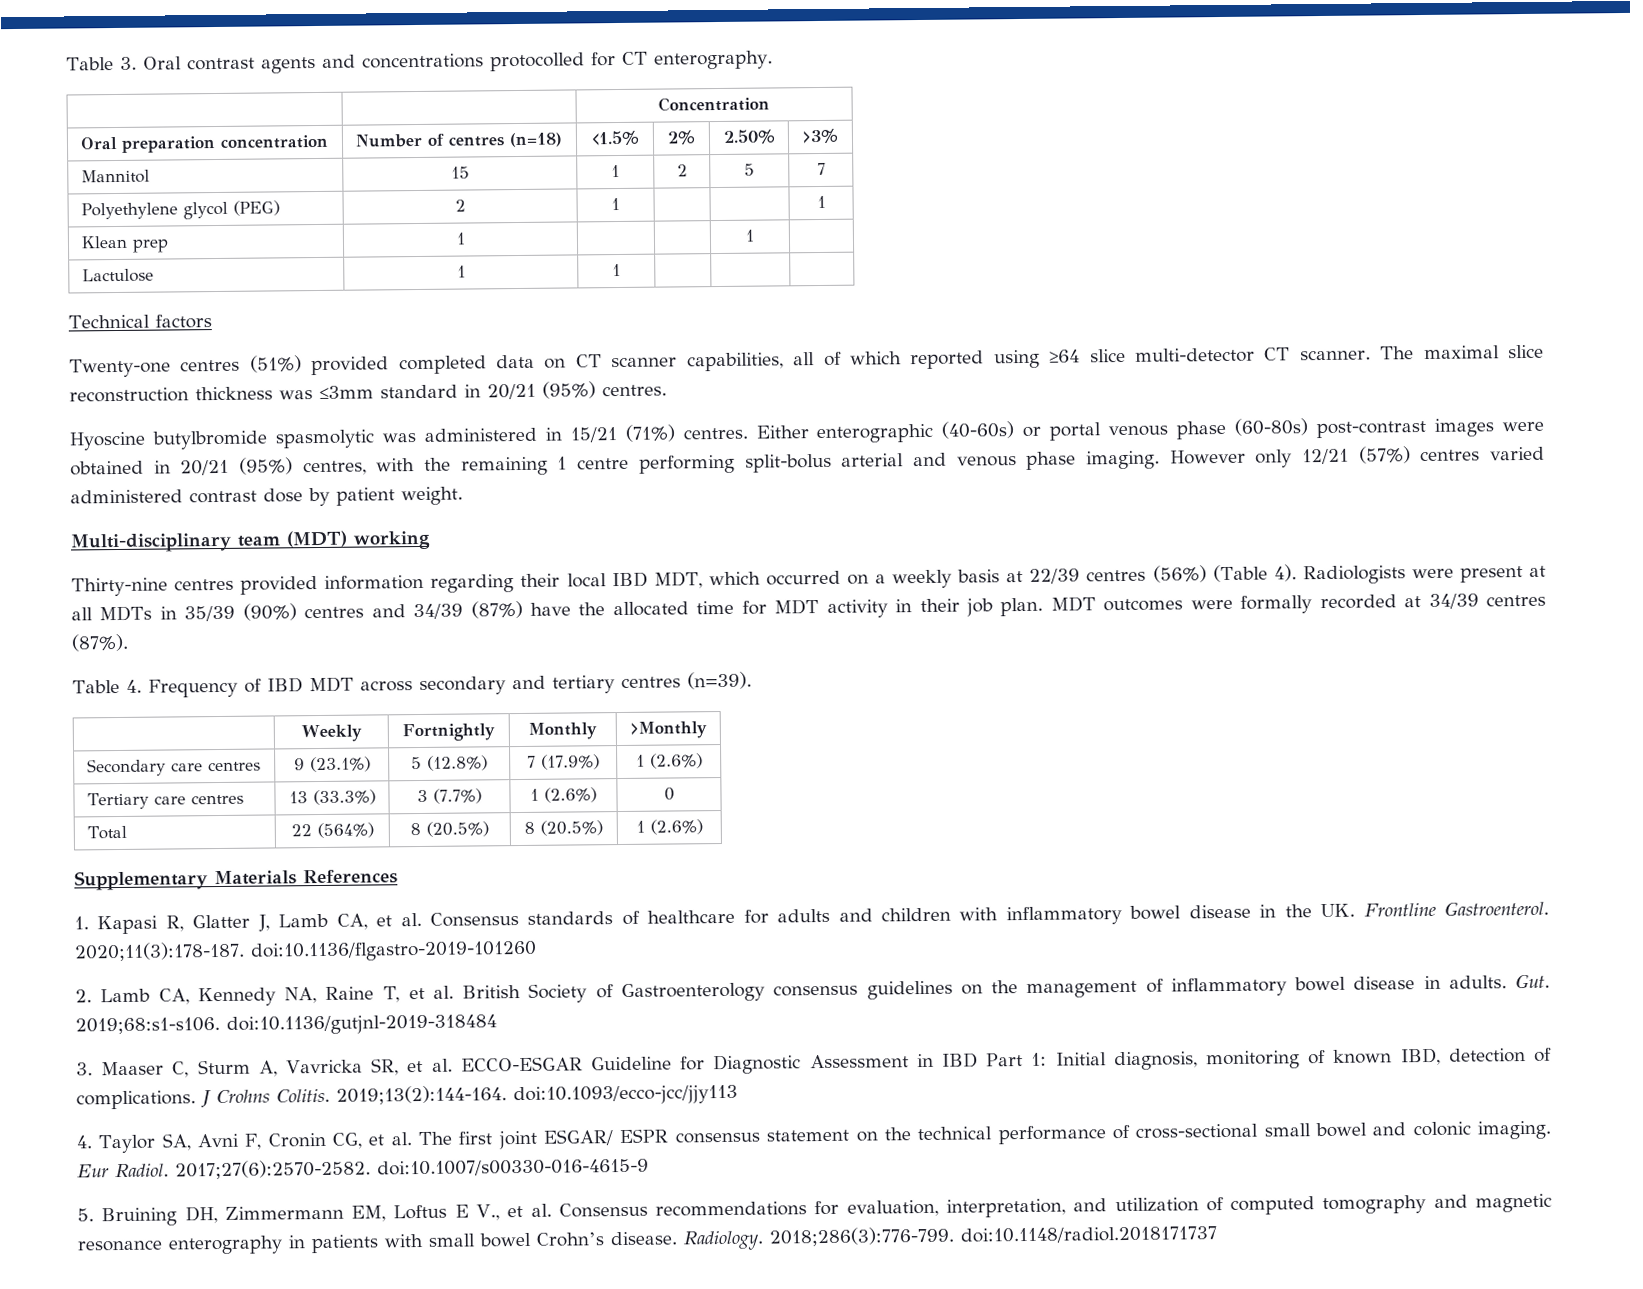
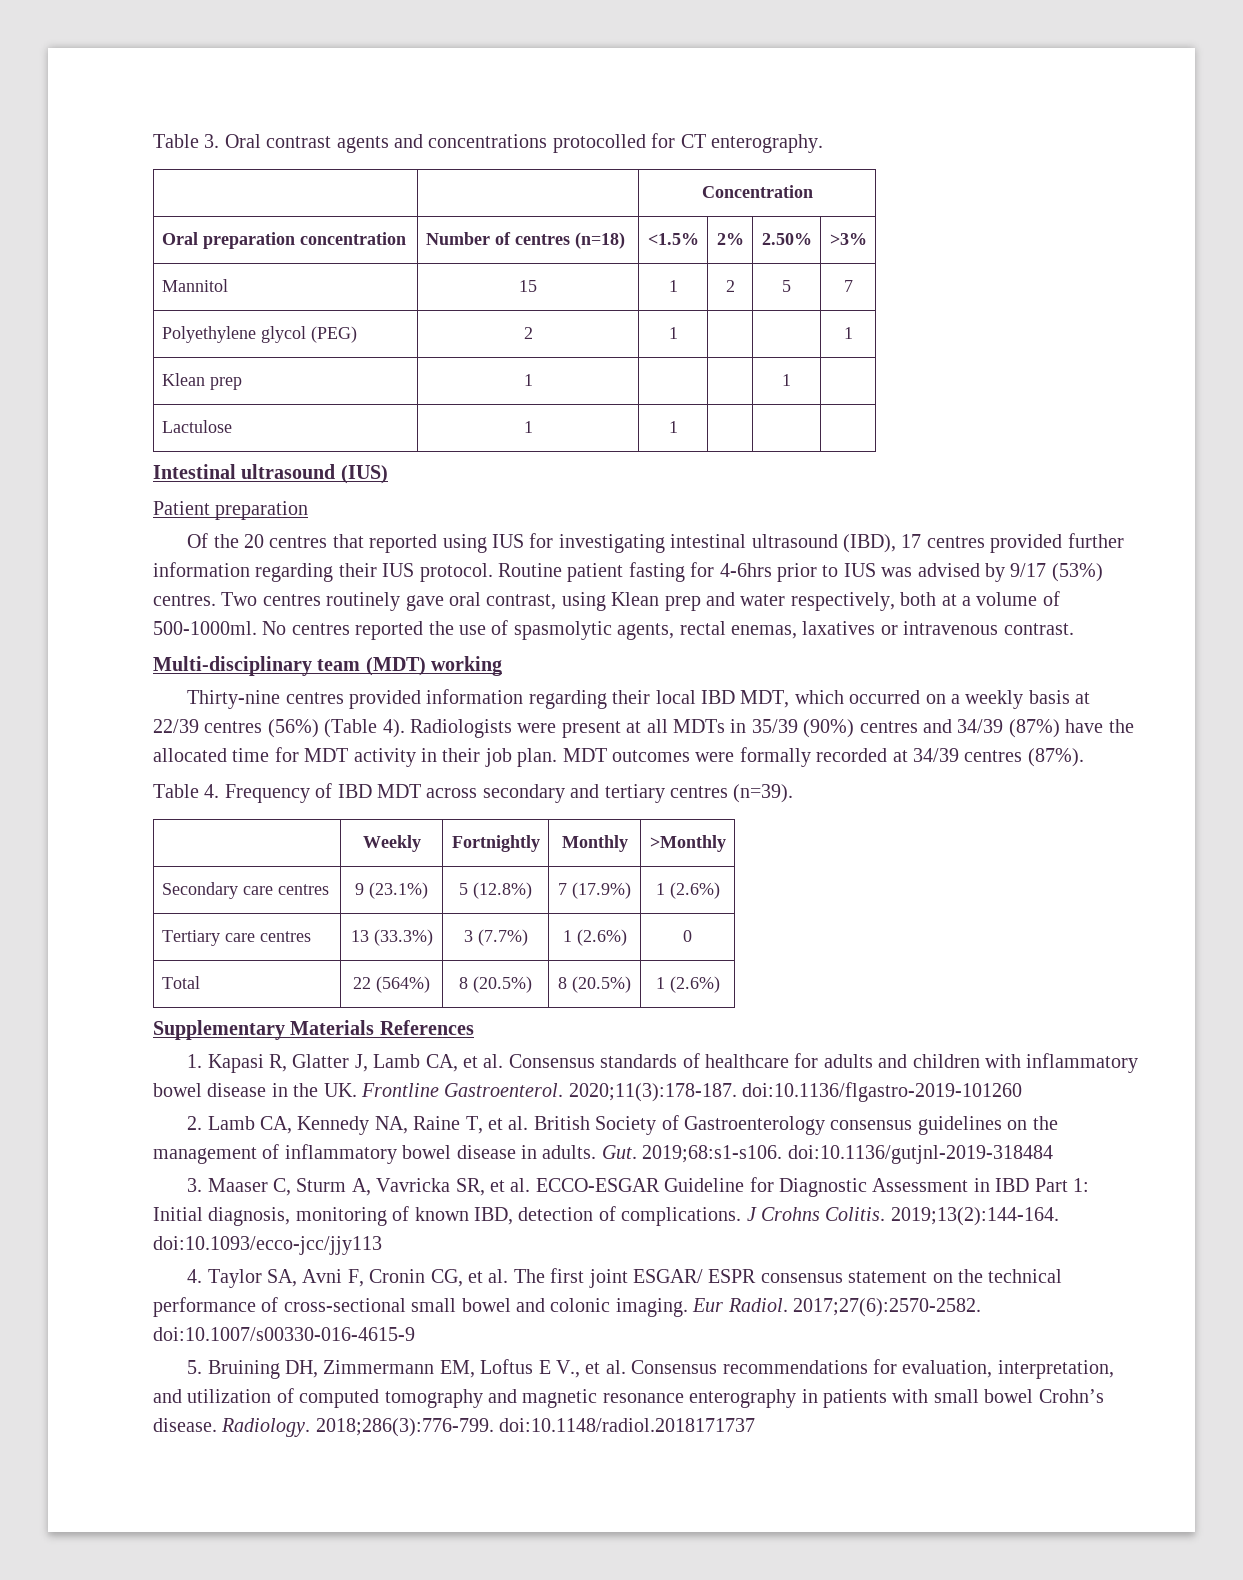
[68,314,212,329] [69,344,1544,378] [69,381,667,403] [69,418,1545,451] [70,446,1545,476] [70,486,463,507] Technical factors // Twenty-one centres (51%) provided completed data on CT scanner capabilities, all of which reported using ≥64 slice multi-detector CT scanner. The maximal slice reconstruction thickness was ≤3mm standard in 20/21 (95%) centres. // Hyoscine butylbromide spasmolytic was administered in 15/21 (71%) centres. Either enterographic (40-60s) or portal venous phase (60-80s) post-contrast images were obtained in 20/21 (95%) centres, with the remaining 1 centre performing split-bolus arterial and venous phase imaging. However only 12/21 (57%) centres varied administered contrast dose by patient weight. -> [153,464,388,484] [153,501,309,520] [187,533,1124,553] [153,562,1103,582] [153,591,1060,611] [153,620,1074,640] Intestinal ultrasound (IUS) // Patient preparation // Of the 20 centres that reported using IUS for investigating intestinal ultrasound (IBD), 17 centres provided further information regarding their IUS protocol. Routine patient fasting for 4-6hrs prior to IUS was advised by 9/17 (53%) centres. Two centres routinely gave oral contrast, using Klean prep and water respectively, both at a volume of 500-1000ml. No centres reported the use of spasmolytic agents, rectal enemas, laxatives or intravenous contrast.

